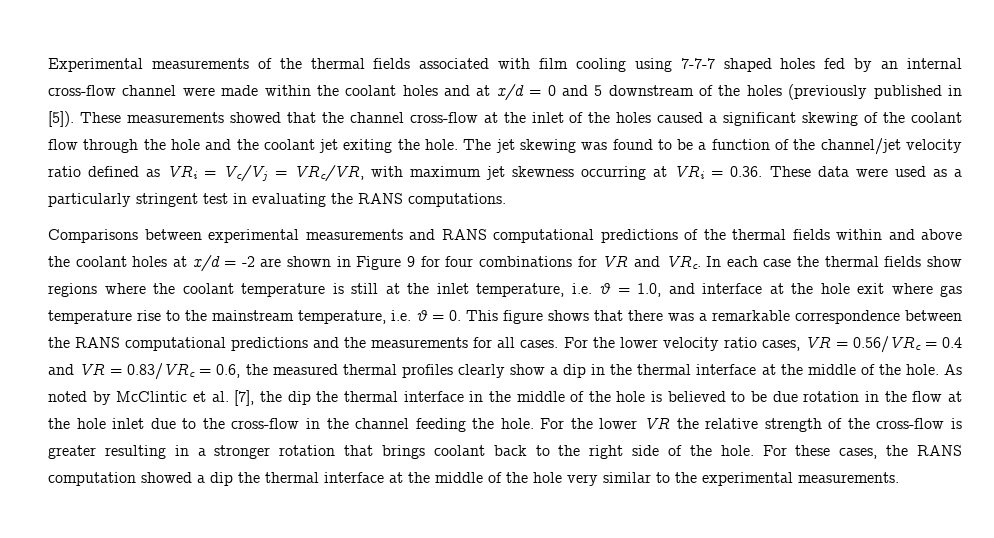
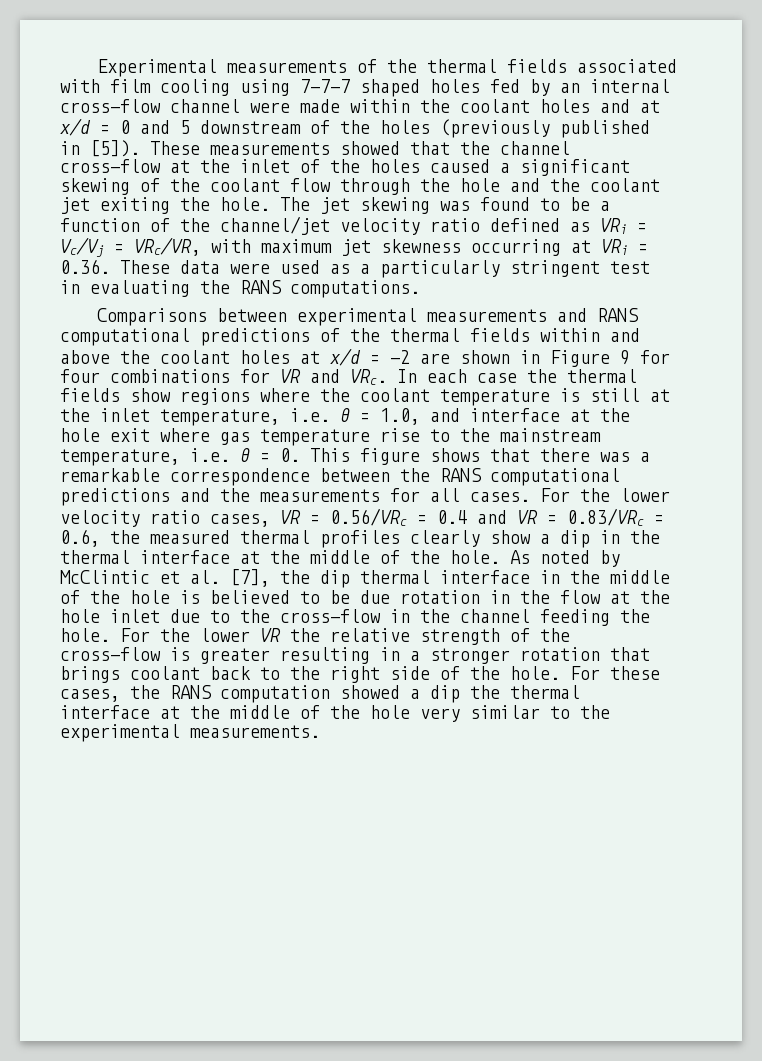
[316,391,339,402] the -> (350, 579) none

